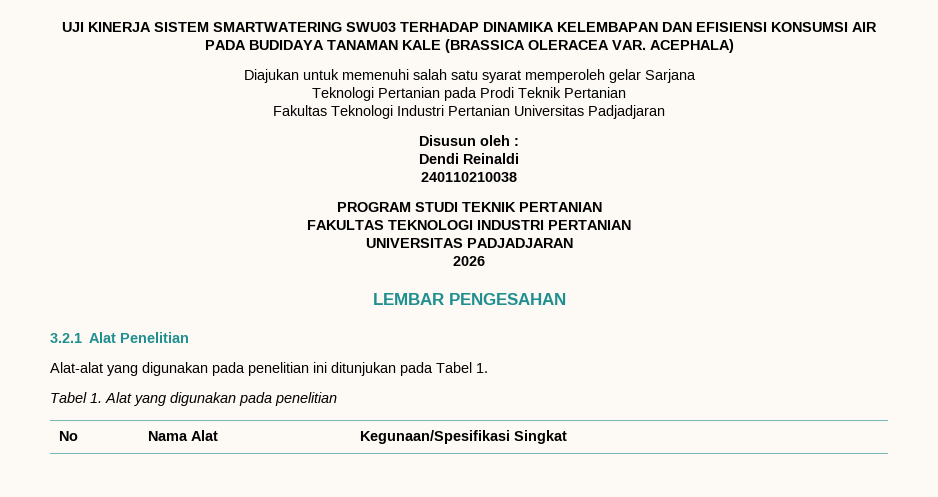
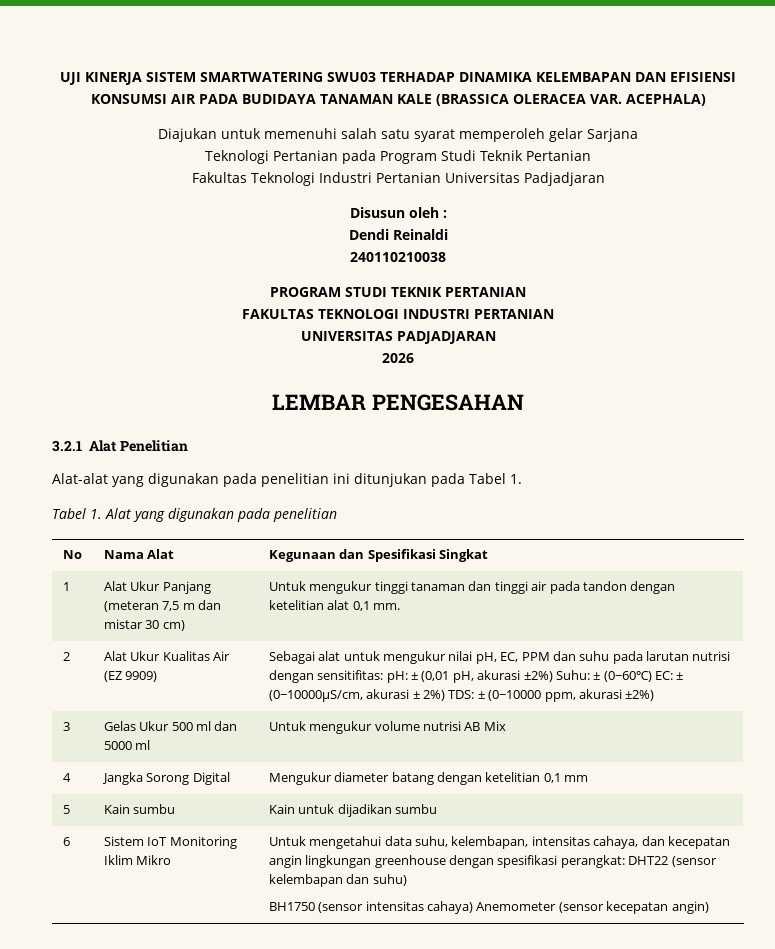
[480,87,514,98] Prodi -> [379,150,476,164] Program Studi
[359,430,567,444] Kegunaan/Spesifikasi Singkat -> [268,549,488,562] [62,582,70,591] [103,581,211,594] [103,600,221,612] [103,619,185,631] [268,581,676,594] [268,600,400,611] [62,652,70,661] [103,651,230,661] [103,671,158,682] [268,651,731,664] [268,670,684,683] [268,689,655,702] [62,722,70,731] [103,721,238,731] [103,740,151,750] [268,721,506,734] [62,773,71,782] [101,772,230,785] [268,772,589,785] [62,805,70,814] [103,804,176,814] [268,804,437,817] [62,837,70,846] [103,836,237,849] [103,855,172,865] [268,836,730,849] [268,855,717,868] [268,874,407,887] [268,901,709,914] Kegunaan dan Spesifikasi Singkat // 1 | Alat Ukur Panjang (meteran 7,5 m dan mistar 30 cm) | Untuk mengukur tinggi tanaman dan tinggi air pada tandon dengan ketelitian alat 0,1 mm. // 2 | Alat Ukur Kualitas Air (EZ 9909) | Sebagai alat untuk mengukur nilai pH, EC, PPM dan suhu pada larutan nutrisi dengan sensitifitas: pH: ± (0,01 pH, akurasi ±2%) Suhu: ± (0−60℃) EC: ± (0−10000µS/cm, akurasi ± 2%) TDS: ± (0−10000 ppm, akurasi ±2%) // 3 | Gelas Ukur 500 ml dan 5000 ml | Untuk mengukur volume nutrisi AB Mix // 4 | Jangka Sorong Digital | Mengukur diameter batang dengan ketelitian 0,1 mm // 5 | Kain sumbu | Kain untuk dijadikan sumbu // 6 | Sistem IoT Monitoring Iklim Mikro | Untuk mengetahui data suhu, kelembapan, intensitas cahaya, dan kecepatan angin lingkungan greenhouse dengan spesifikasi perangkat: DHT22 (sensor kelembapan dan suhu) // BH1750 (sensor intensitas cahaya) Anemometer (sensor kecepatan angin)

